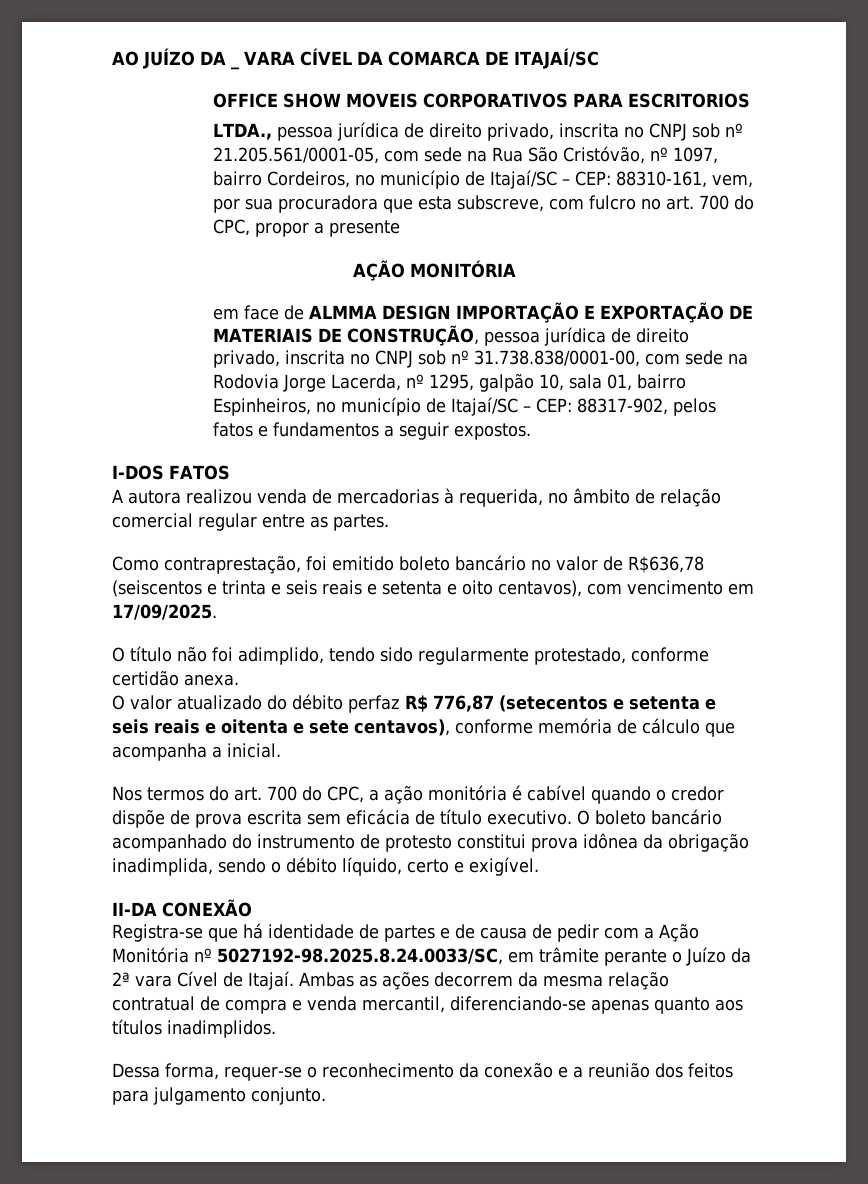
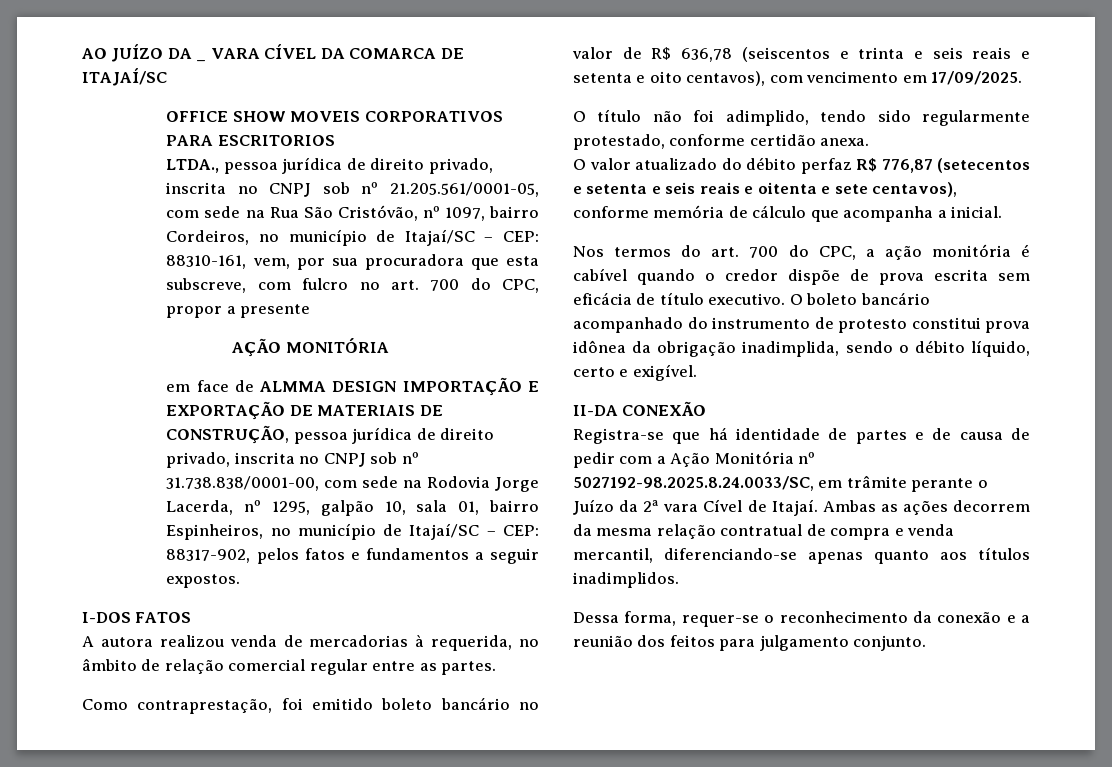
[628,556,704,573] R$636,78 -> [651,47,733,62] R$ 636,78

